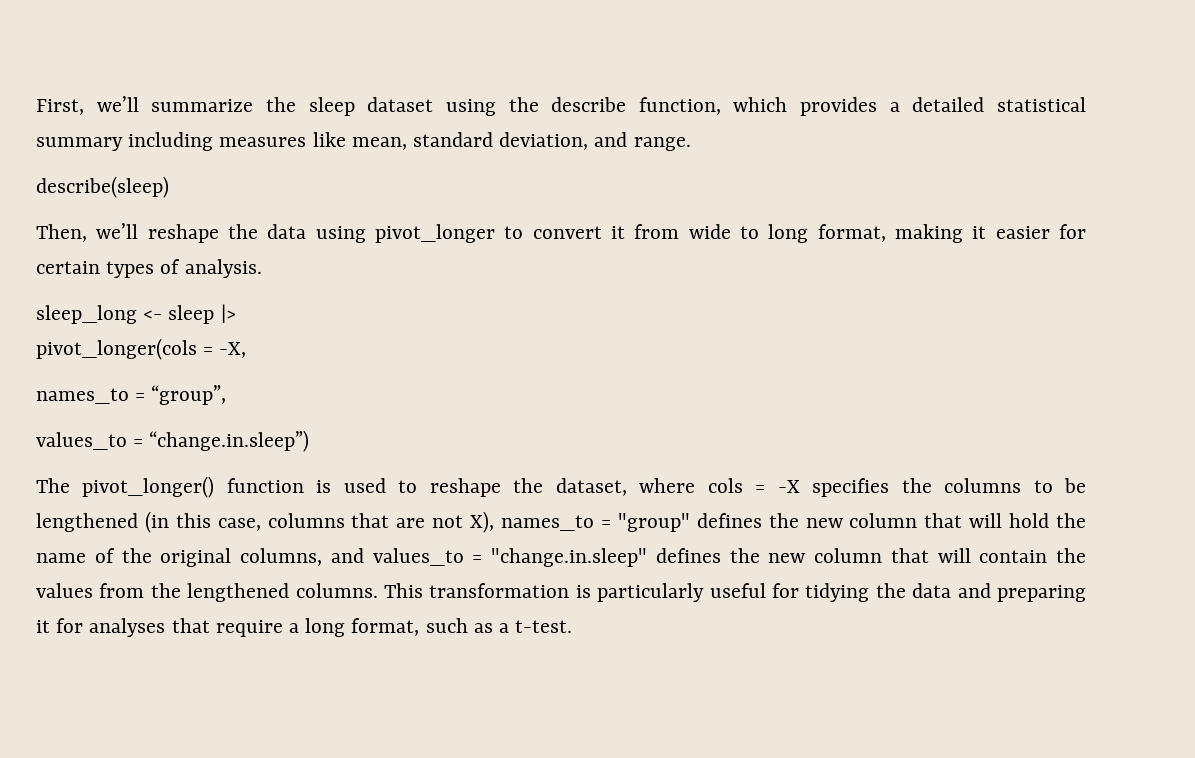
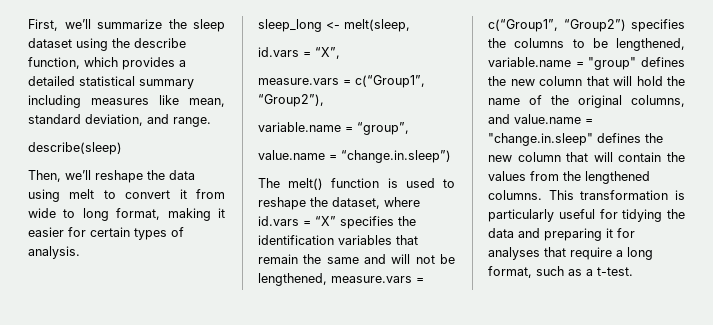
[374,224,495,243] pivot_longer -> [69,189,95,199] melt
[168,304,236,324] [36,338,247,360] [36,388,129,404] sleep |> // pivot_longer(cols = -X, // names_to -> [344,19,410,32] [258,47,340,59] [258,75,425,88] [258,94,324,107] [258,122,341,132] melt(sleep, // id.vars = “X”, // measure.vars = c(“Group1”, “Group2”), // variable.name
[36,432,127,450] values_to -> [258,150,325,160] value.name
[82,476,215,498] pivot_longer() -> [288,178,324,190] melt()
[707,478,800,493] cols = -X -> [258,216,416,229] [258,235,418,245] [258,254,455,264] [258,273,424,286] [488,19,626,32] id.vars = “X” specifies the identification variables that remain the same and will not be lengthened, measure.vars = c(“Group1”, “Group2”)
[36,511,595,533] lengthened (in this case, columns that are not X), names_to -> [616,38,685,51] [488,57,571,67] lengthened, variable.name
[372,548,464,566] values_to -> [514,114,581,124] value.name

